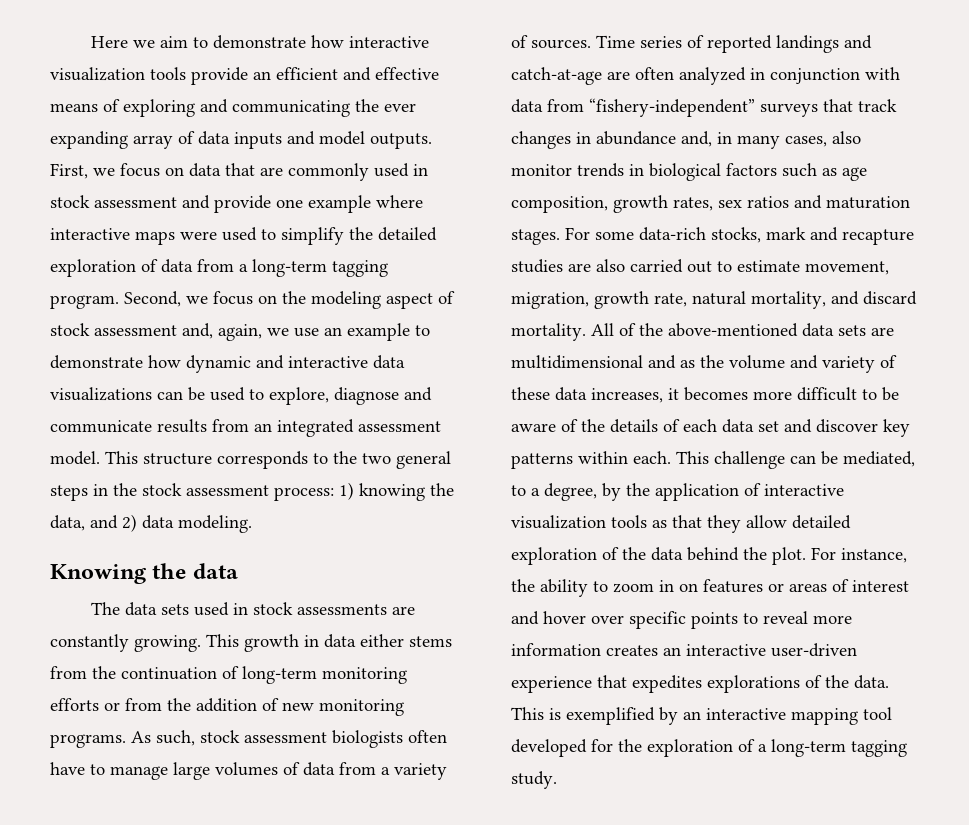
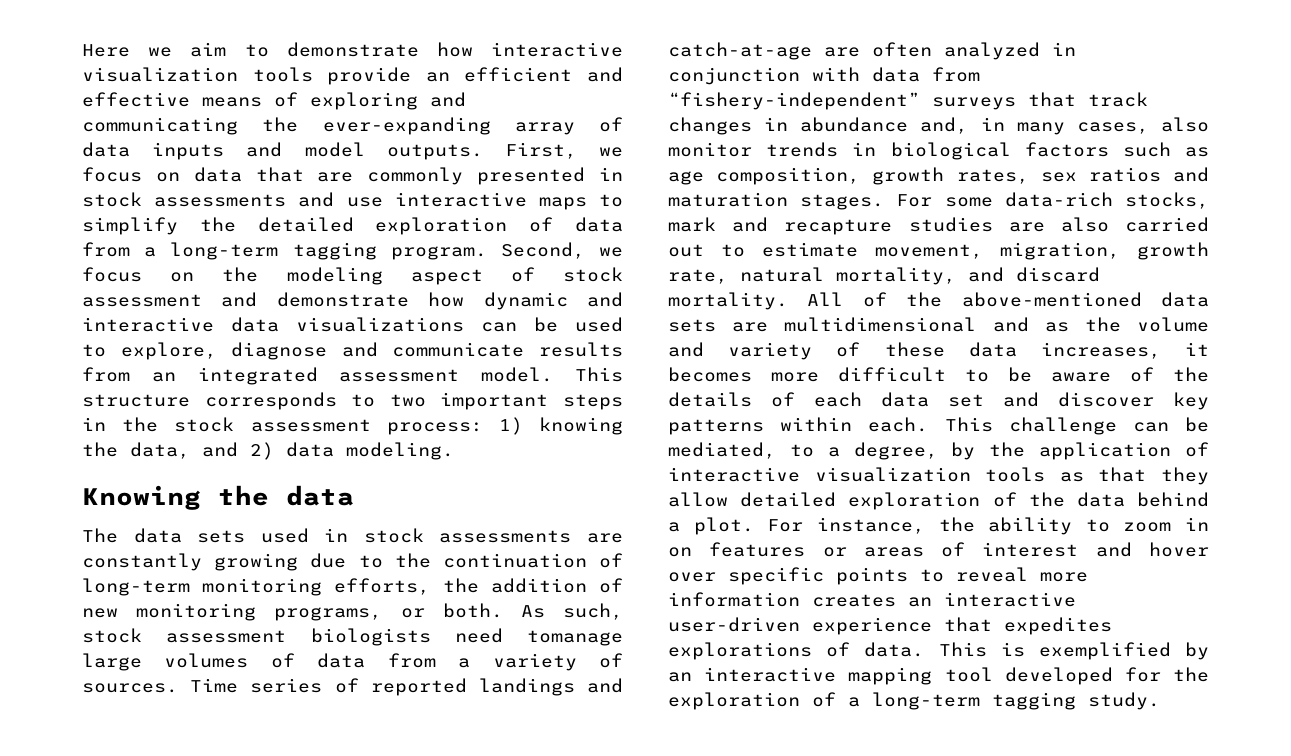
[384,103,416,112] [50,131,128,149] ever expanding -> [322,117,491,135] ever-expanding
[374,163,428,177] [50,195,423,213] [50,227,257,245] used in stock assessment and provide one example where interactive maps were used -> [477,167,623,185] [82,192,587,210] presented in stock assessments and use interactive maps
[182,323,430,341] and, again, we use an example to -> [221,292,258,307] and
[333,451,451,469] the two general -> [389,392,549,410] two important
[134,634,452,652] [50,666,87,679] growing. This growth in data either stems from -> [214,553,383,571] growing due to
[50,698,162,711] efforts or from -> [334,578,431,595] efforts,
[50,734,126,748] programs. -> [274,603,503,621] programs, or both.
[408,730,447,743] [50,762,168,780] often have to manage -> [454,628,623,646] need tomanage
[743,547,767,560] the -> [668,522,680,532] a
[825,675,849,688] the -> (851, 649) none

